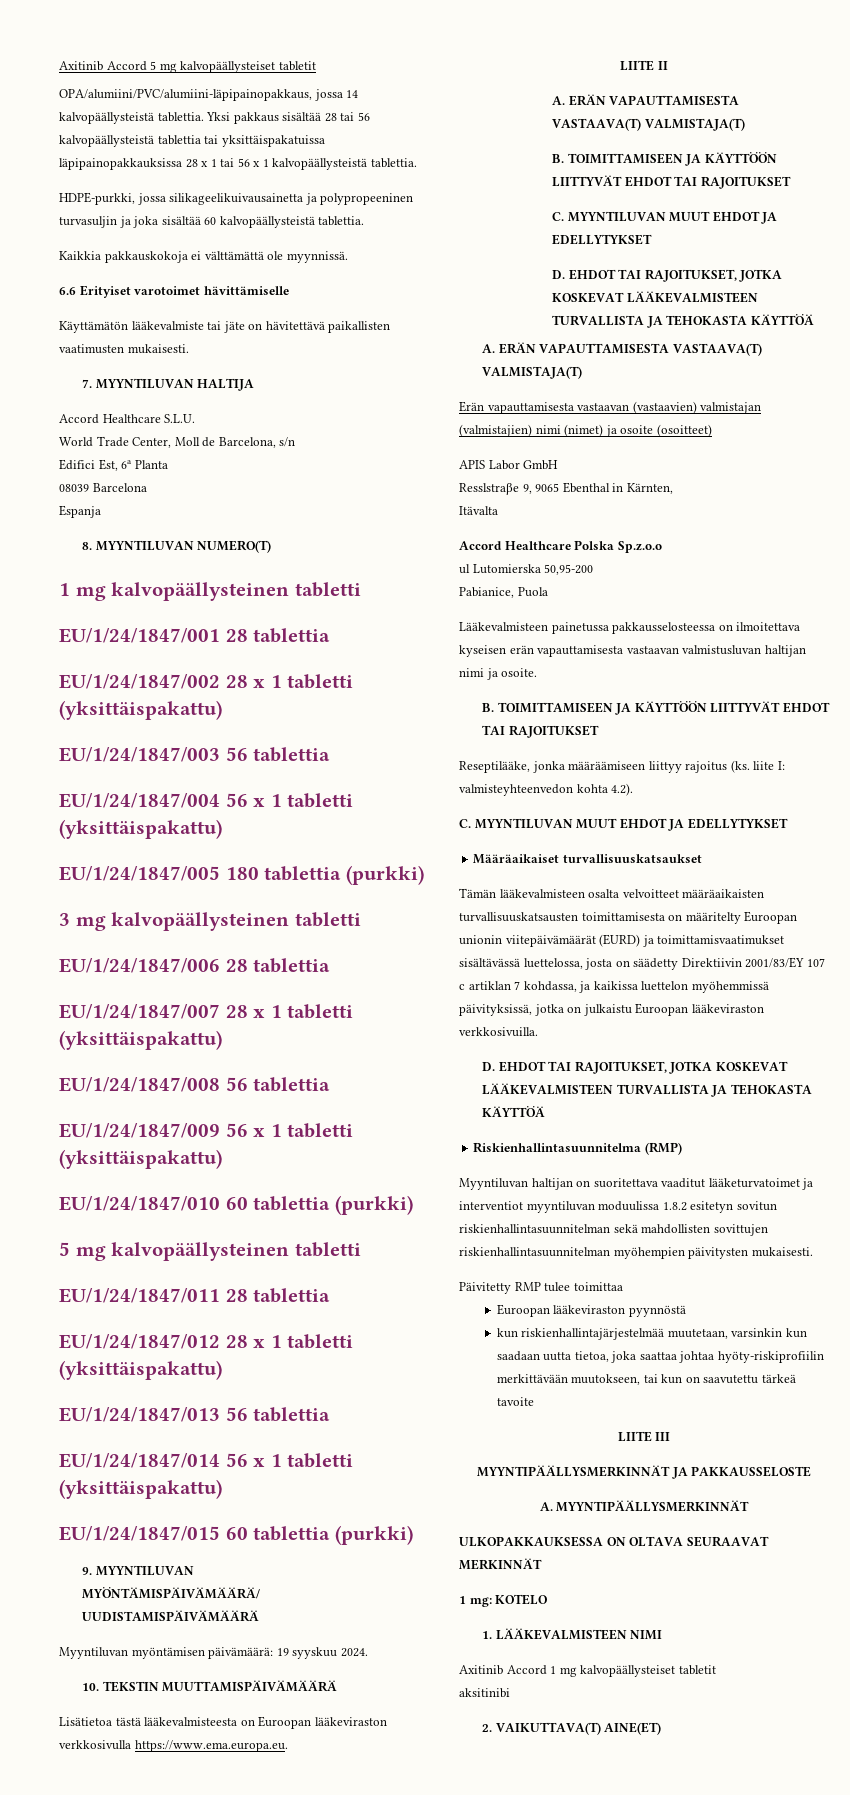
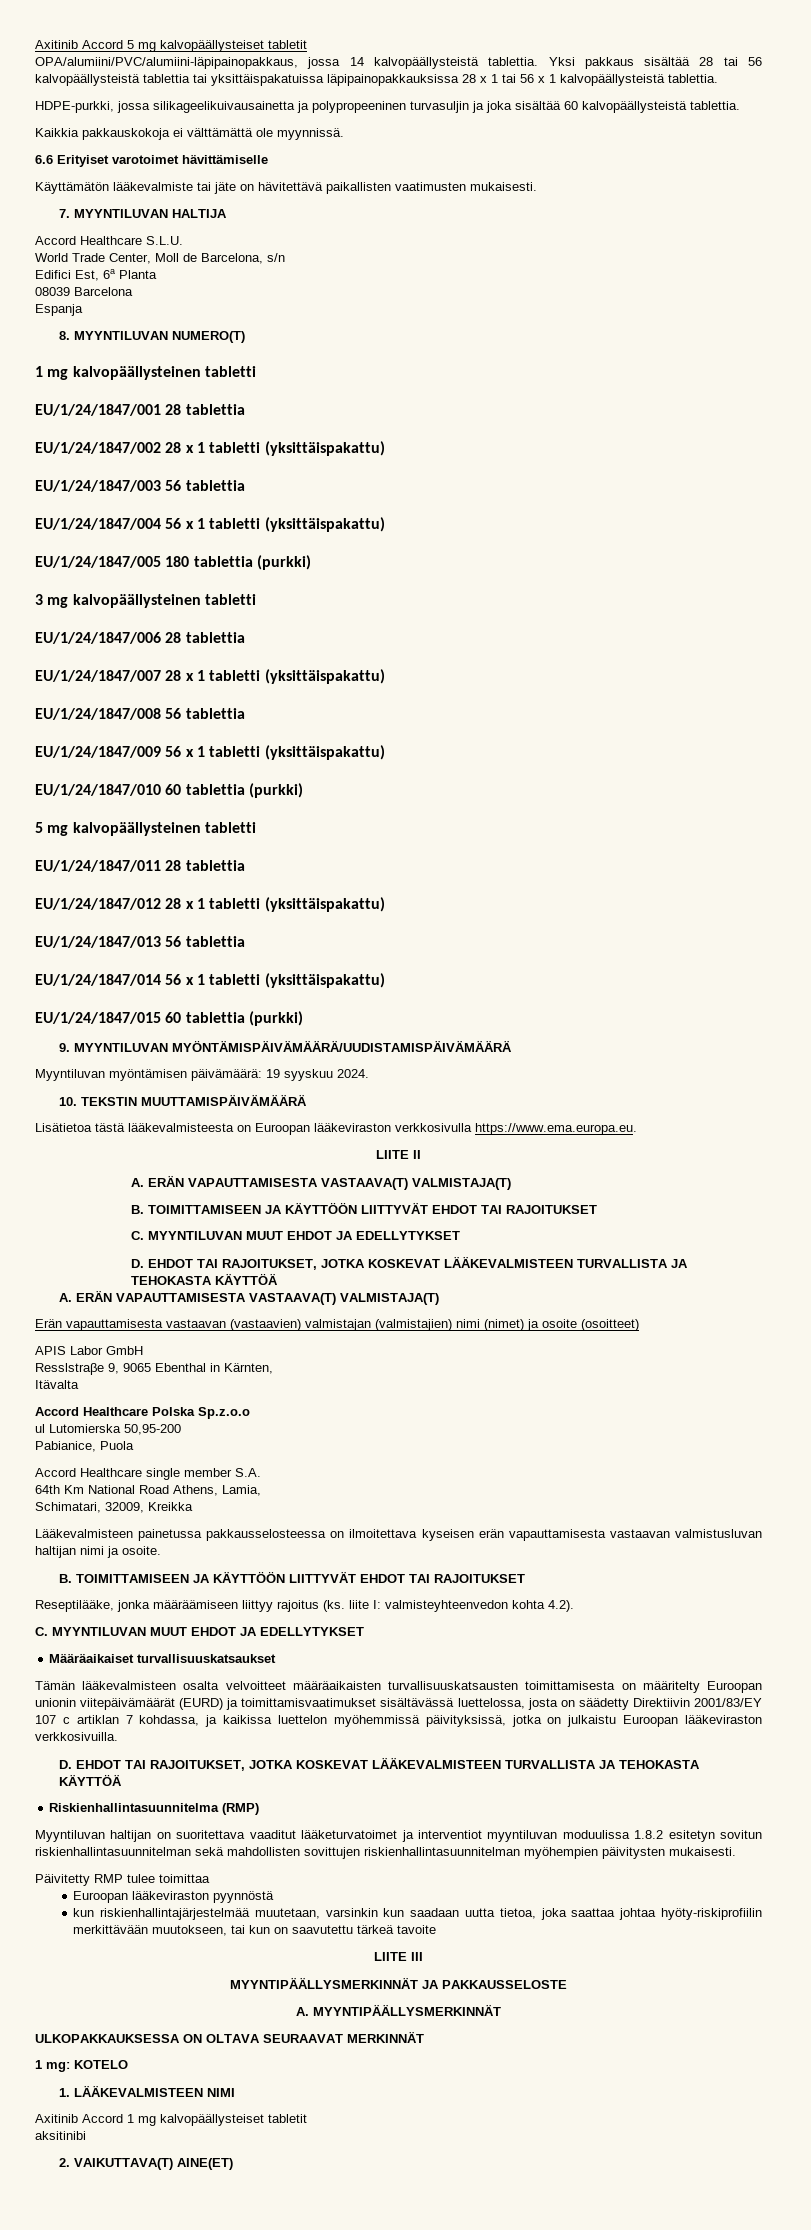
(548, 592) none -> [35,1468,261,1480] [35,1485,261,1496] [35,1502,193,1513] // Accord Healthcare single member S.A. // 64th Km National Road Athens, Lamia, // Schimatari, 32009, Kreikka

